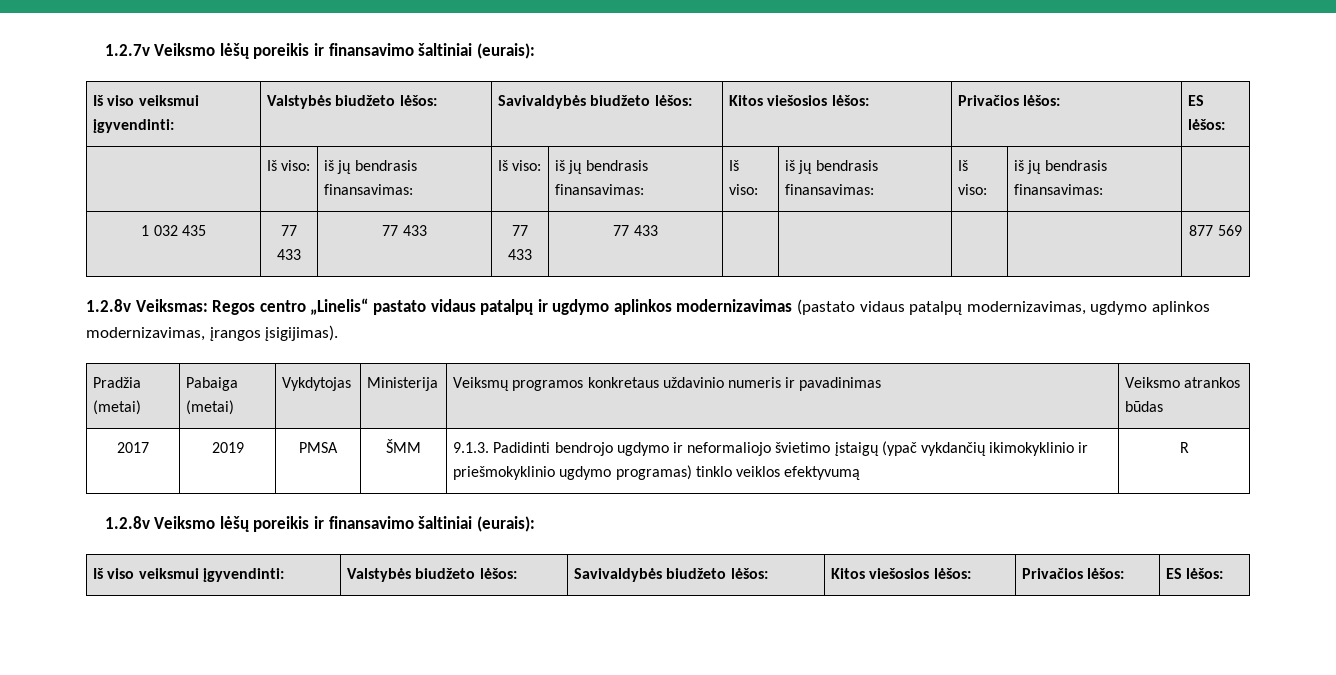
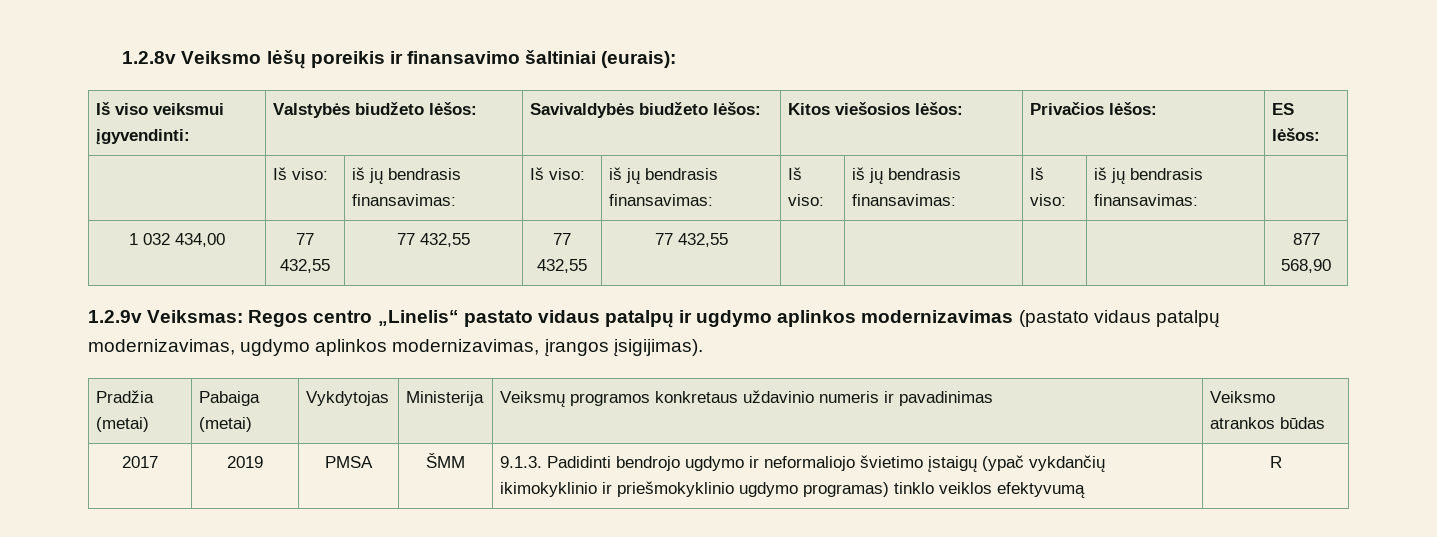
[104,44,150,56] 1.2.7v -> [122,51,177,64] 1.2.8v
[181,225,206,236] [281,225,297,236] [277,249,301,260] [382,225,427,236] [512,225,528,236] [508,249,532,260] [613,225,658,236] 435 | 77 433 | 77 433 | 77 433 | 77 433 -> [175,233,225,247] [296,233,314,245] [280,259,330,273] [397,233,470,247] [553,233,571,245] [537,259,587,273] [654,233,728,247] 434,00 | 77 432,55 | 77 432,55 | 77 432,55 | 77 432,55
[1217,225,1242,236] [86,299,131,312] 569 // 1.2.8v -> [1281,259,1331,273] [88,310,142,323] 568,90 // 1.2.9v
[104,516,535,532] [93,568,284,582] [347,568,517,582] [574,568,768,582] [831,568,971,579] [1022,568,1125,579] [1166,568,1224,579] // 1.2.8v Veiksmo lėšų poreikis ir finansavimo šaltiniai (eurais): // Iš viso veiksmui įgyvendinti: | Valstybės biudžeto lėšos: | Savivaldybės biudžeto lėšos: | Kitos viešosios lėšos: | Privačios lėšos: | ES lėšos: -> (1282, 462) none

